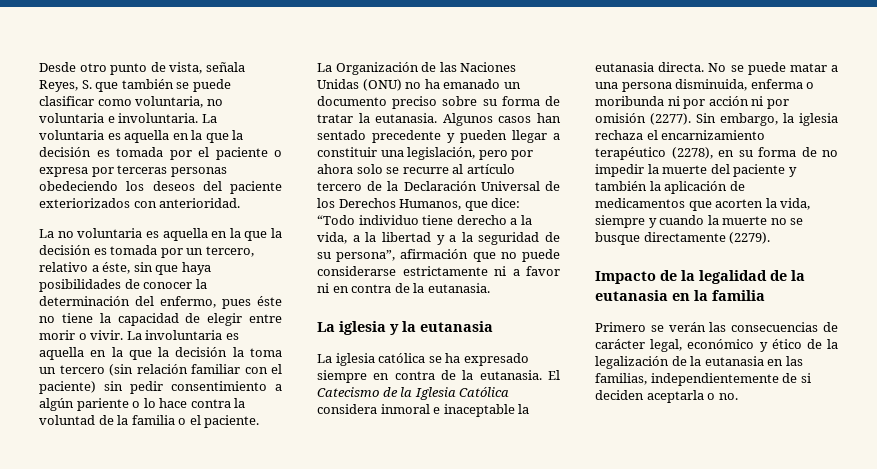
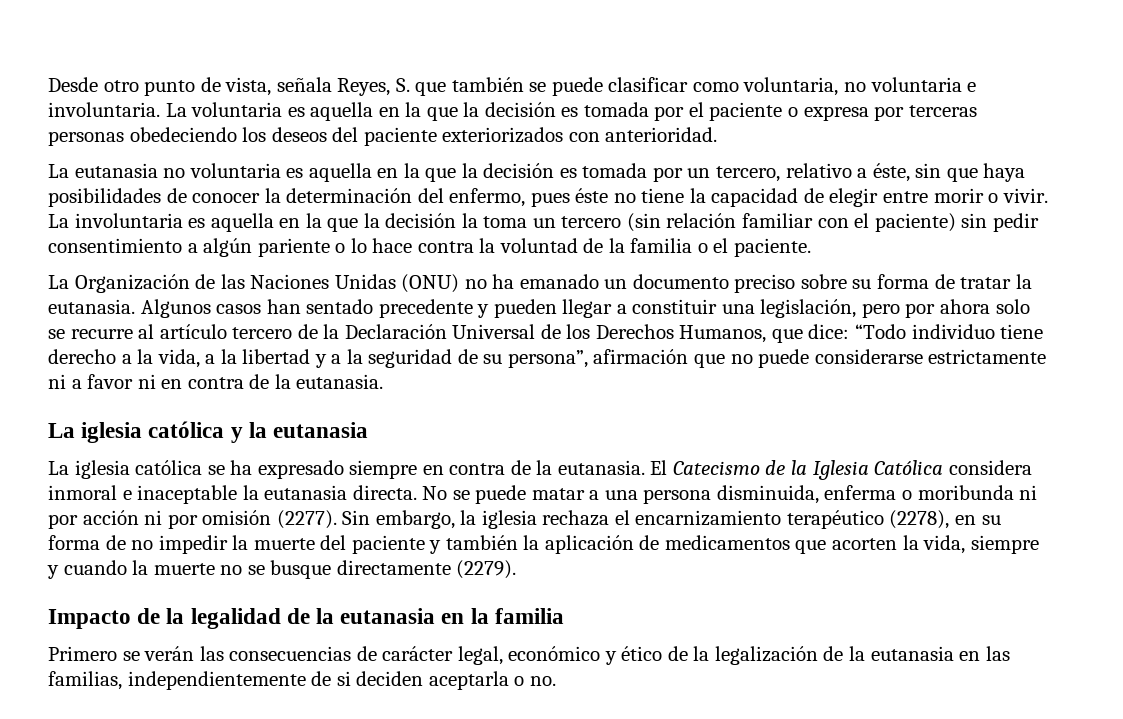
(54, 233) none -> [74,163,158,178] eutanasia
(386, 328) none -> [148,421,225,438] católica

